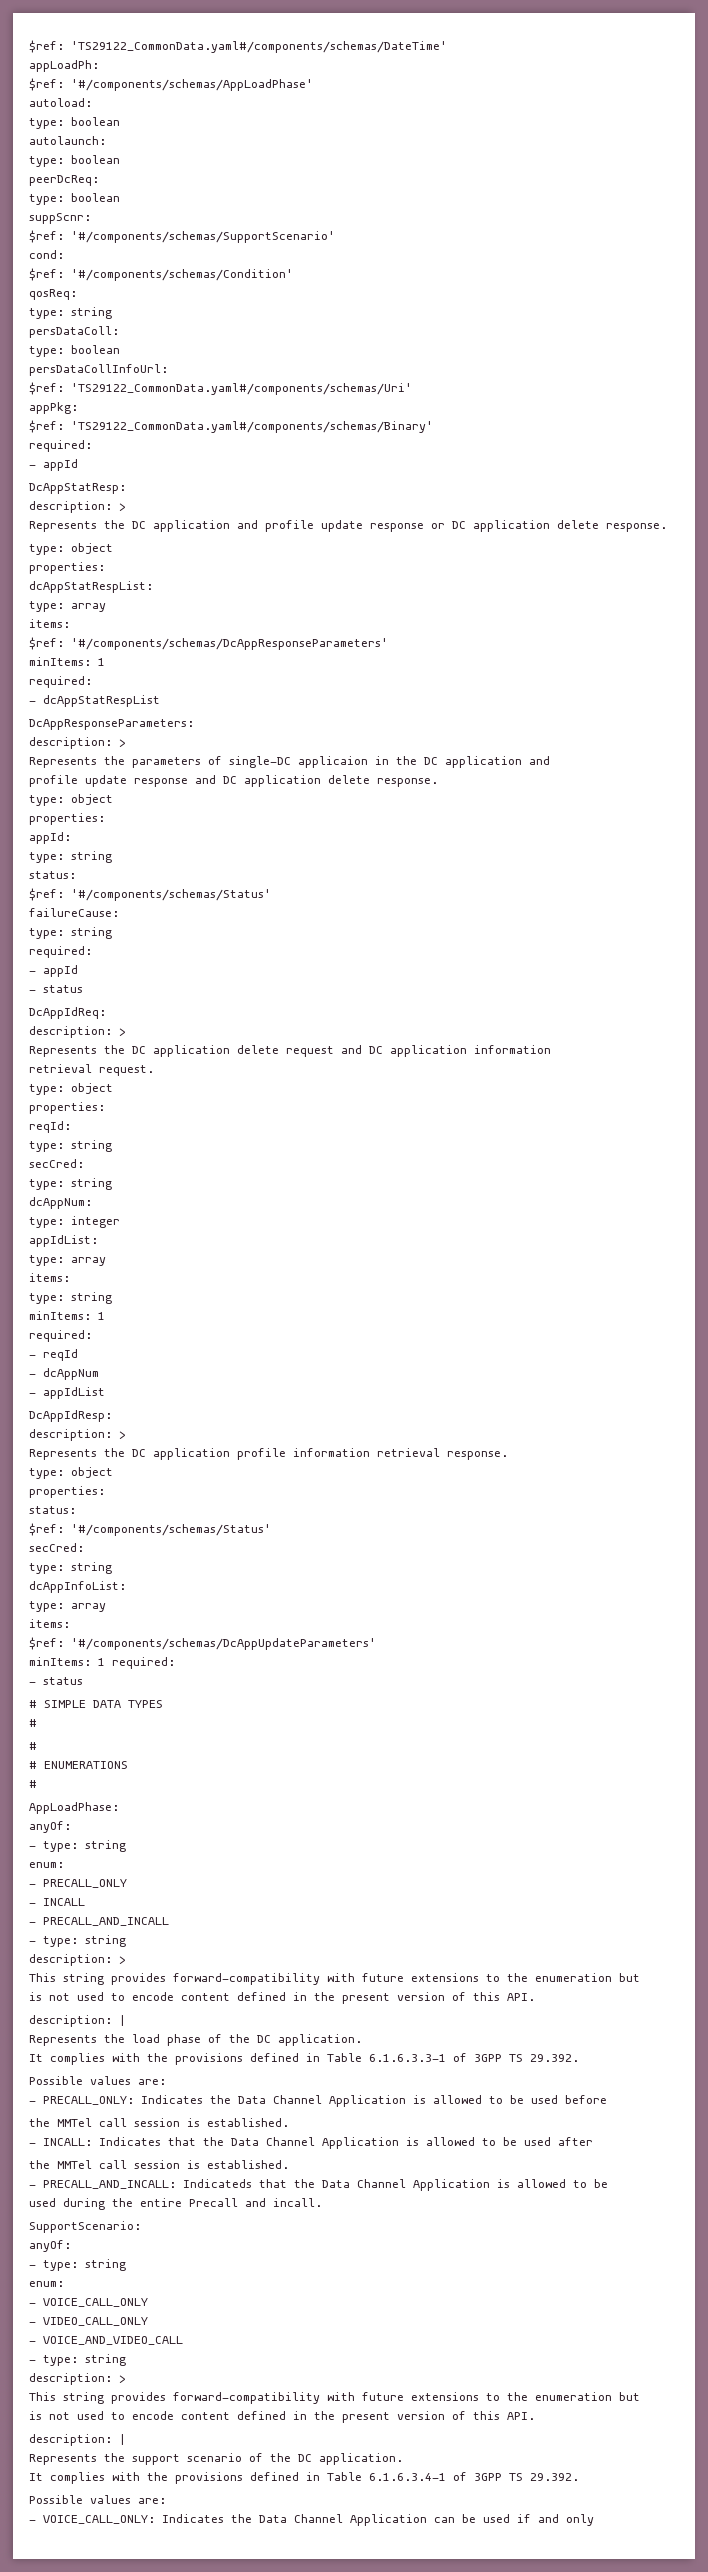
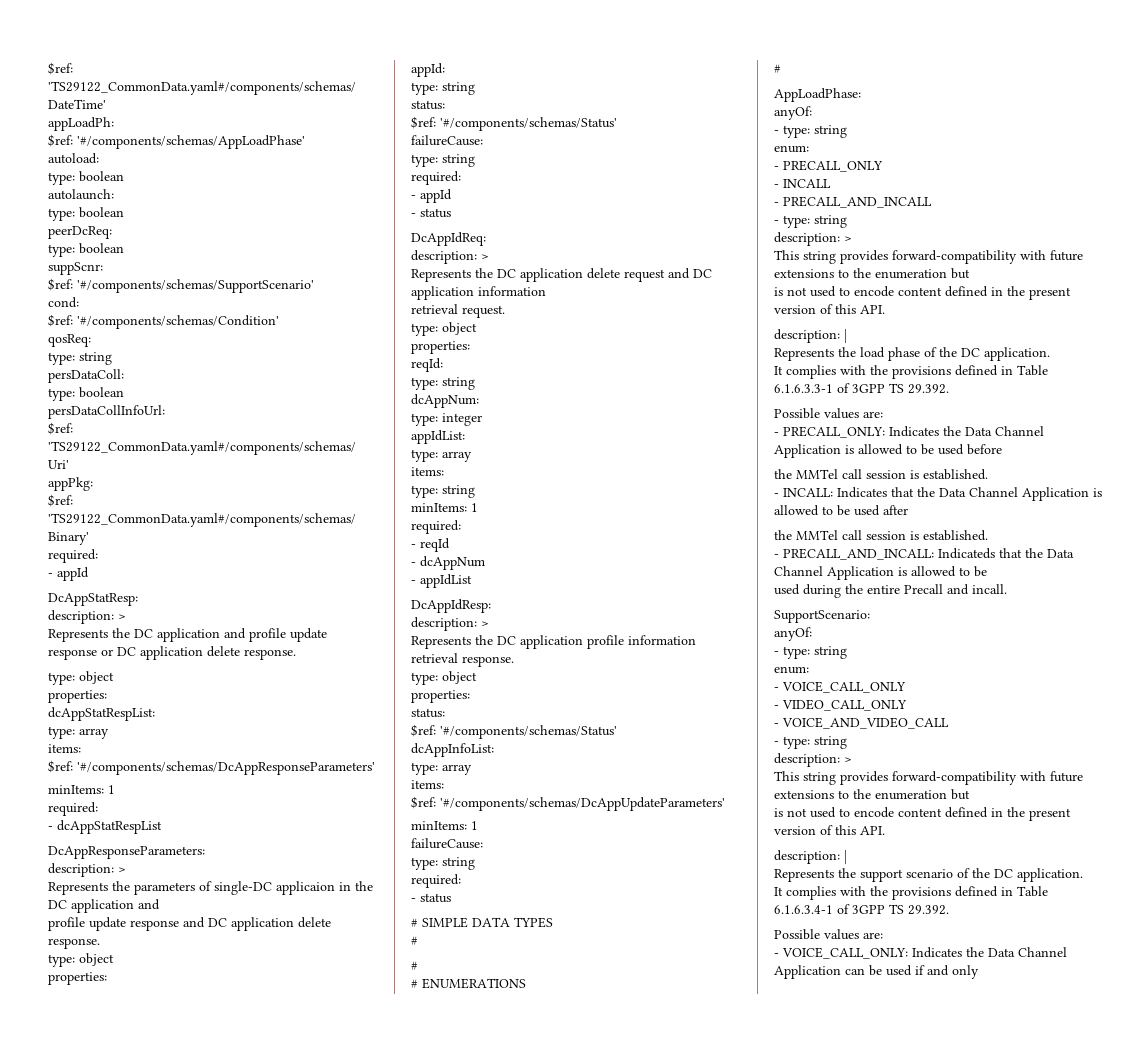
[29,1159,84,1168] [29,1178,112,1190] // secCred: // type: string -> (475, 383) none
[29,1543,84,1552] [29,1562,112,1574] // secCred: // type: string -> (617, 732) none
(105, 1662) none -> [411,838,483,849] [411,857,475,870] // failureCause: // type: string //

